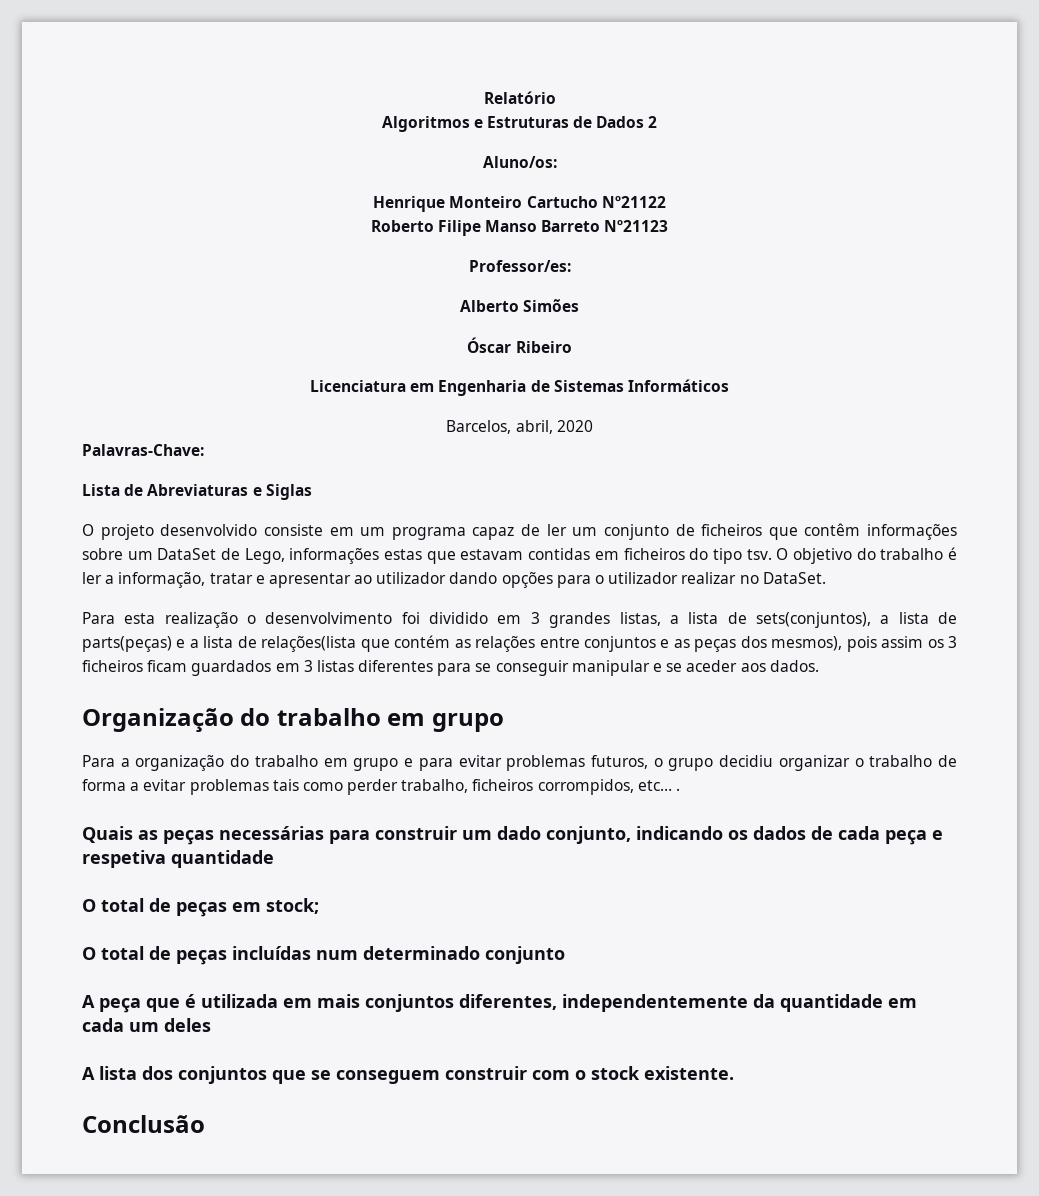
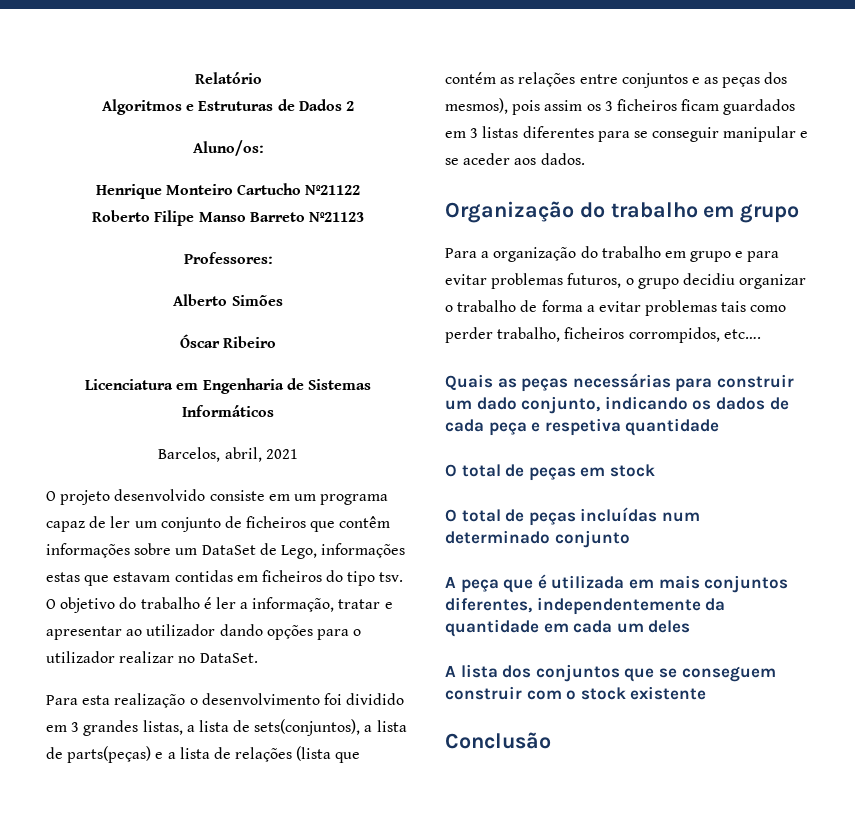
[468,260,571,272] Professor/es: -> [183,252,273,264] Professores:
[556,420,593,432] [82,444,204,456] [82,484,312,500] 2020 // Palavras-Chave: // Lista de Abreviaturas e Siglas -> [265,449,298,459] 2021
[261,636,357,652] relações(lista -> [235,746,332,762] relações (lista
[637,780,681,791] etc… . -> [723,329,761,339] etc….
[266,898,319,914] stock; -> [609,464,655,477] stock
[644,1066,734,1080] existente. -> [630,686,707,700] existente

